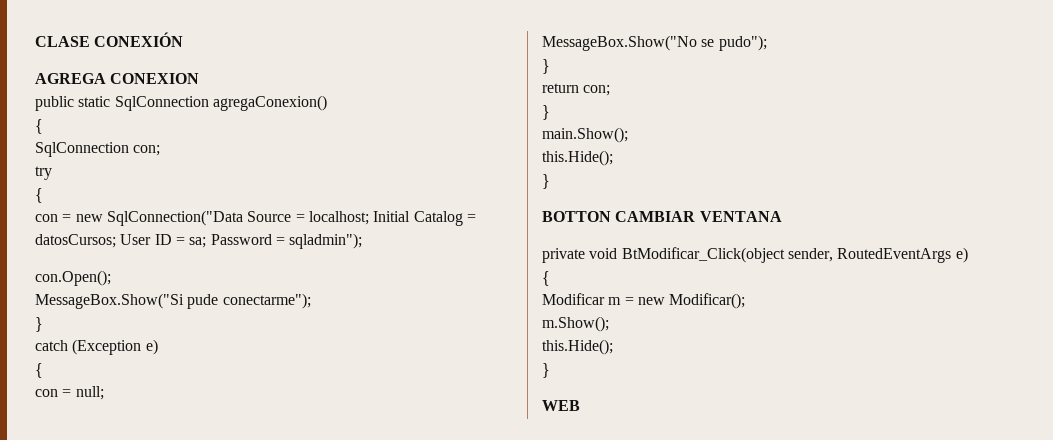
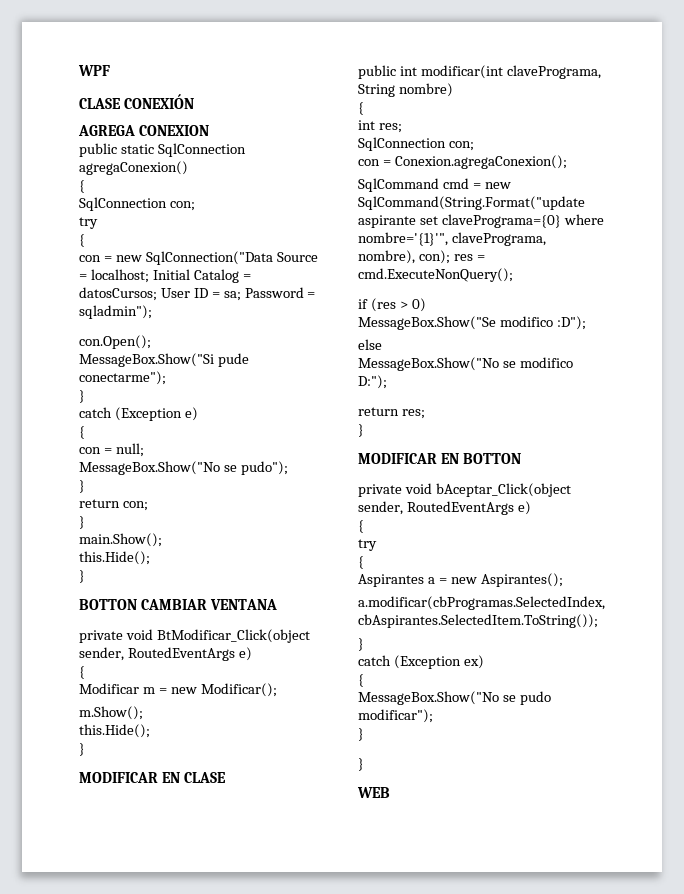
(35, 41) none -> [78,65,110,76] WPF //
(550, 370) none -> [79,772,226,783] [358,65,601,79] [358,83,453,97] [358,102,364,115] [358,120,402,133] [358,137,474,151] [358,155,567,169] [358,178,511,192] [358,196,585,210] [358,214,604,228] [358,232,546,246] [358,250,485,264] [358,268,513,282] [358,298,426,312] [358,316,586,330] [358,339,382,350] [358,357,573,371] [358,375,387,389] [358,407,425,419] [358,424,364,437] [358,453,521,464] [358,483,571,497] [358,501,531,515] [358,520,364,533] [358,539,377,551] [358,556,364,569] [358,573,563,587] [358,596,605,610] [358,614,598,628] [358,638,364,651] [358,655,484,669] [358,674,364,687] [358,691,551,705] [358,709,433,723] [358,728,364,741] [358,758,364,771] // MODIFICAR EN CLASE // public int modificar(int clavePrograma, String nombre) // { // int res; // SqlConnection con; // con = Conexion.agregaConexion(); // SqlCommand cmd = new SqlCommand(String.Format("update aspirante set clavePrograma={0} where nombre='{1}'", clavePrograma, nombre), con); res = cmd.ExecuteNonQuery(); // if (res > 0) // MessageBox.Show("Se modifico :D"); // else // MessageBox.Show("No se modifico D:"); // return res; // } // MODIFICAR EN BOTTON // private void bAceptar_Click(object sender, RoutedEventArgs e) // { // try // { // Aspirantes a = new Aspirantes(); // a.modificar(cbProgramas.SelectedIndex, cbAspirantes.SelectedItem.ToString()); // } // catch (Exception ex) // { // MessageBox.Show("No se pudo modificar"); // } // }

